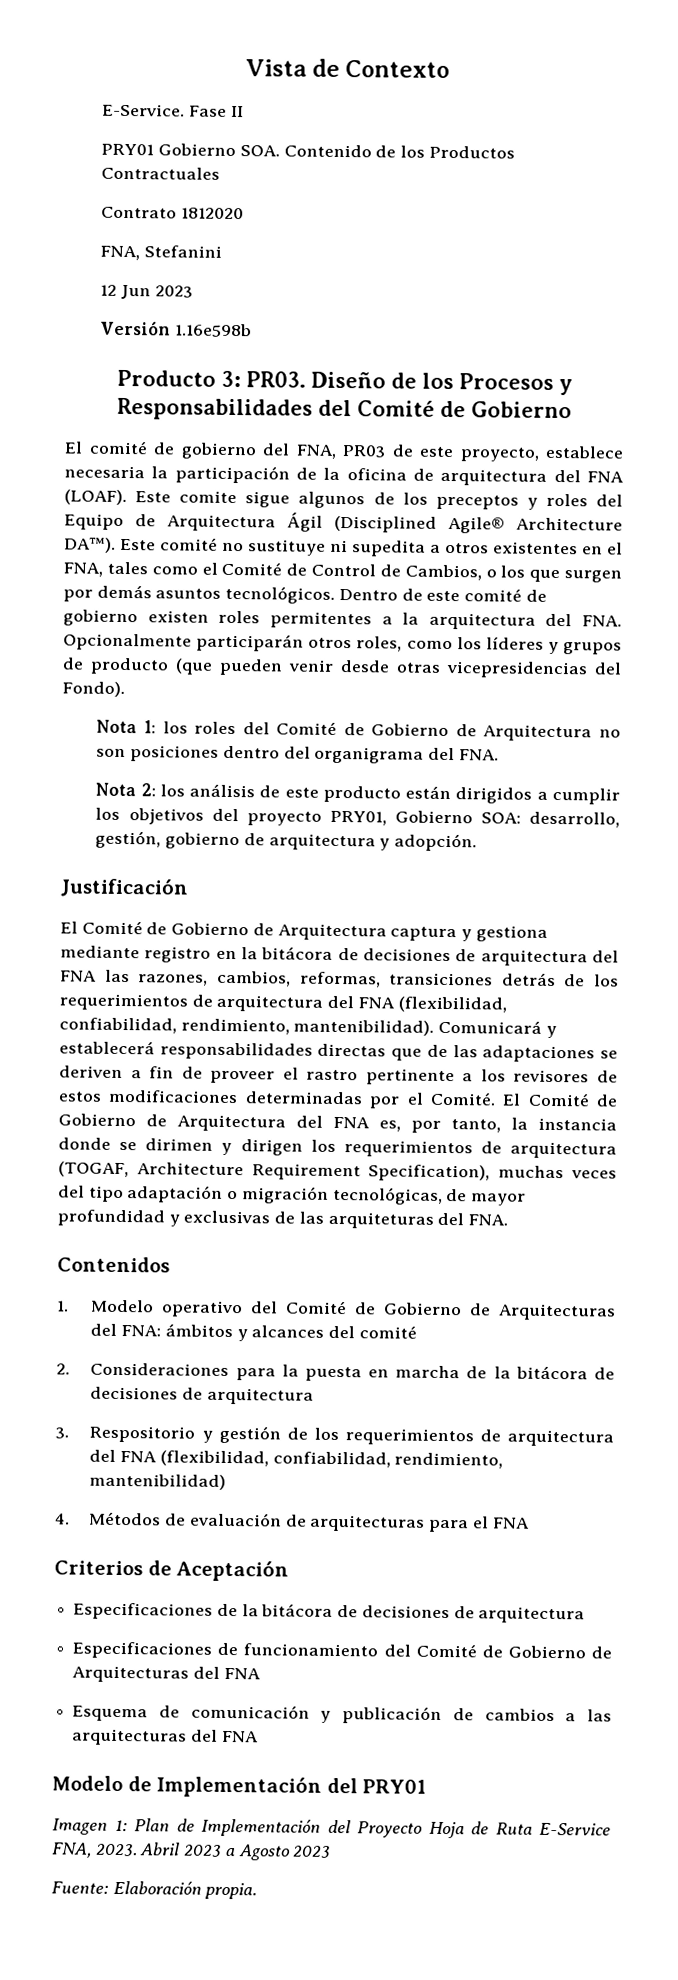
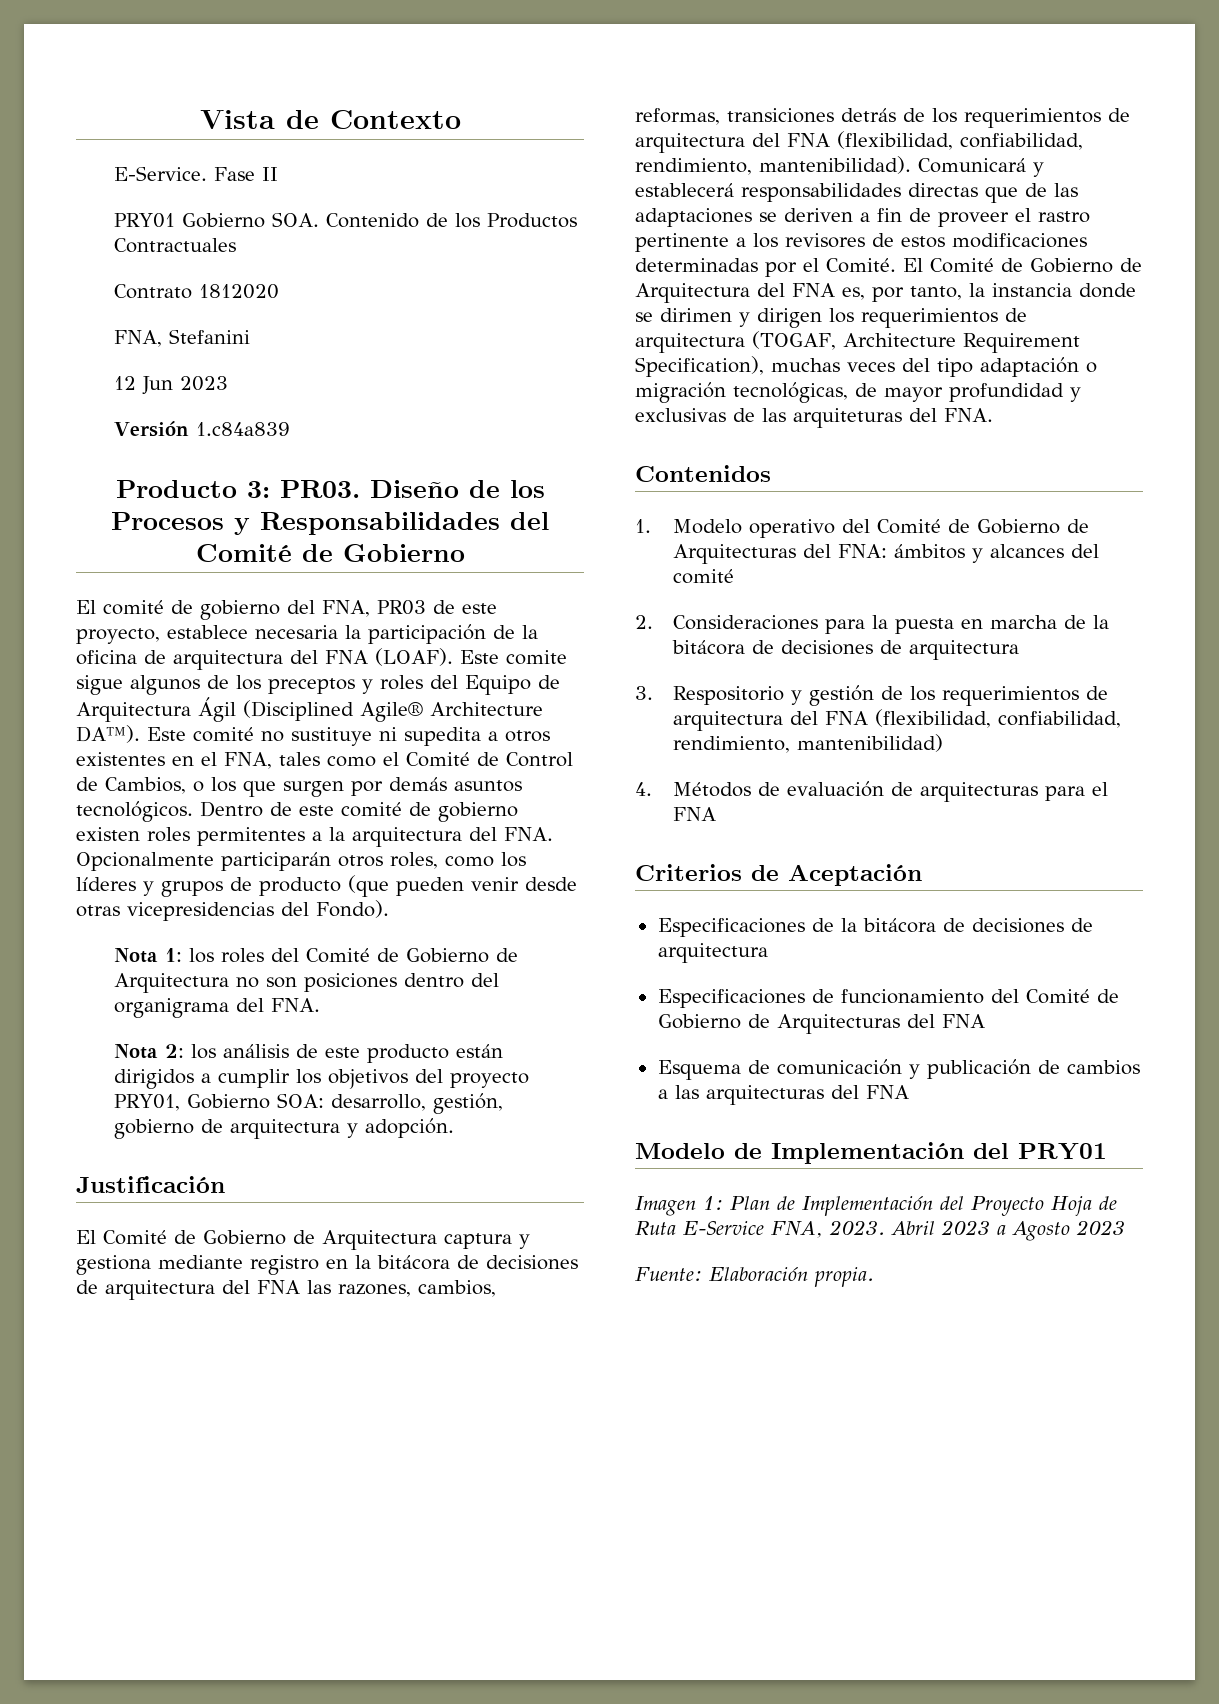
[175,323,253,338] 1.16e598b -> [196,422,291,436] 1.c84a839

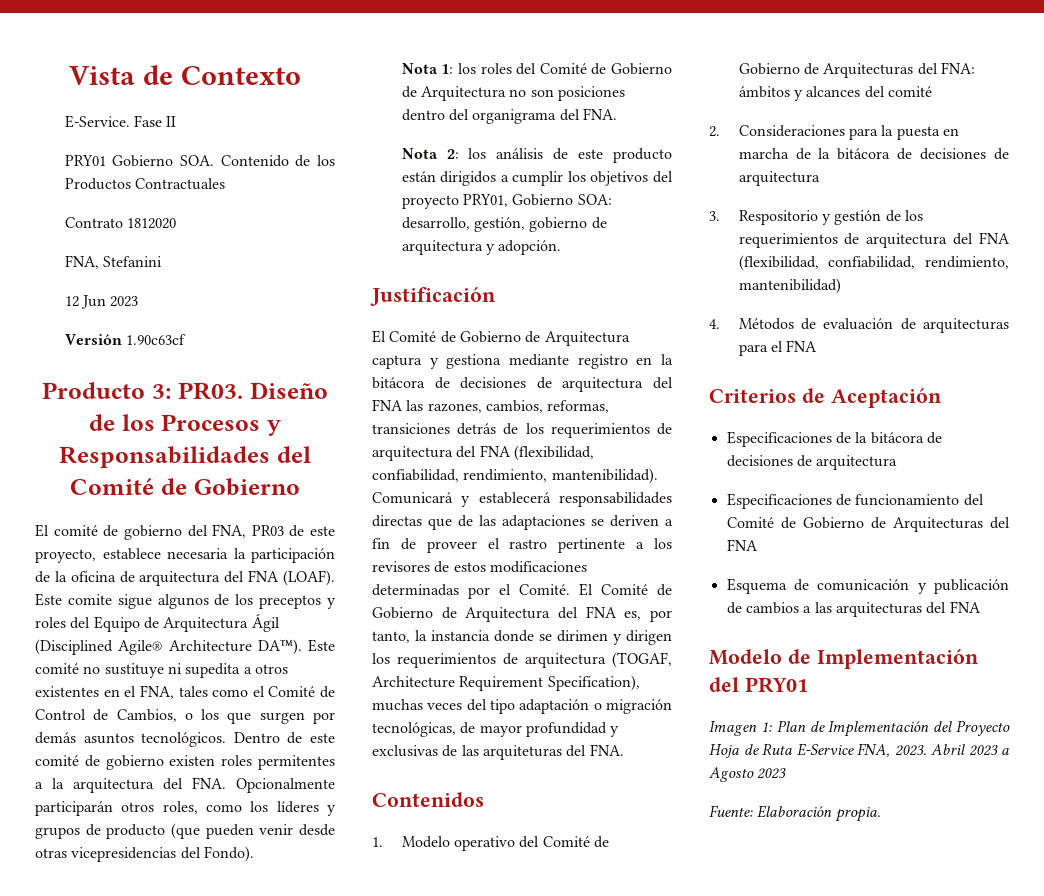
[196,422,291,436] 1.c84a839 -> [125,334,186,345] 1.90c63cf

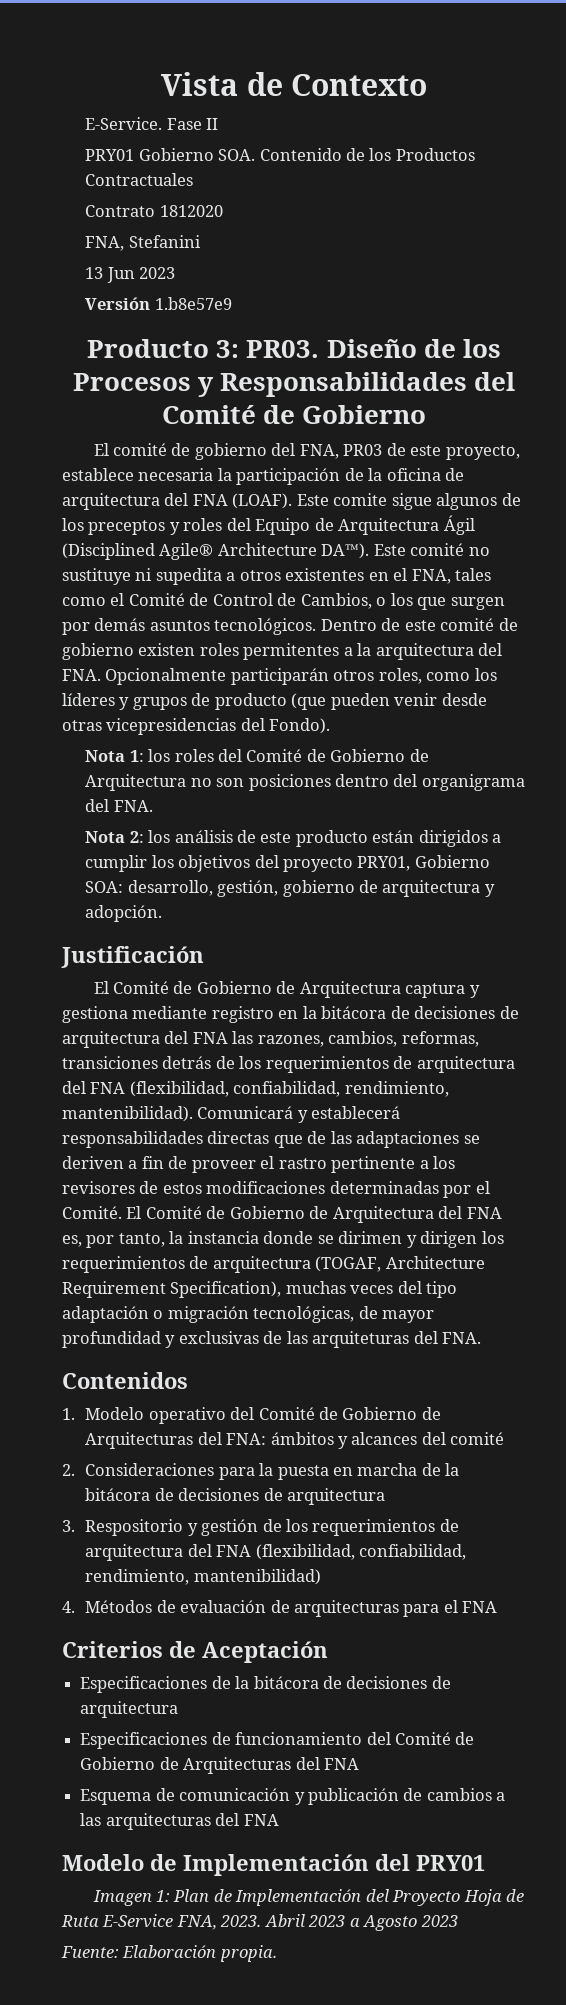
[64,296,79,307] 12 -> [85,267,104,279] 13
[125,334,186,345] 1.90c63cf -> [154,297,232,310] 1.b8e57e9

